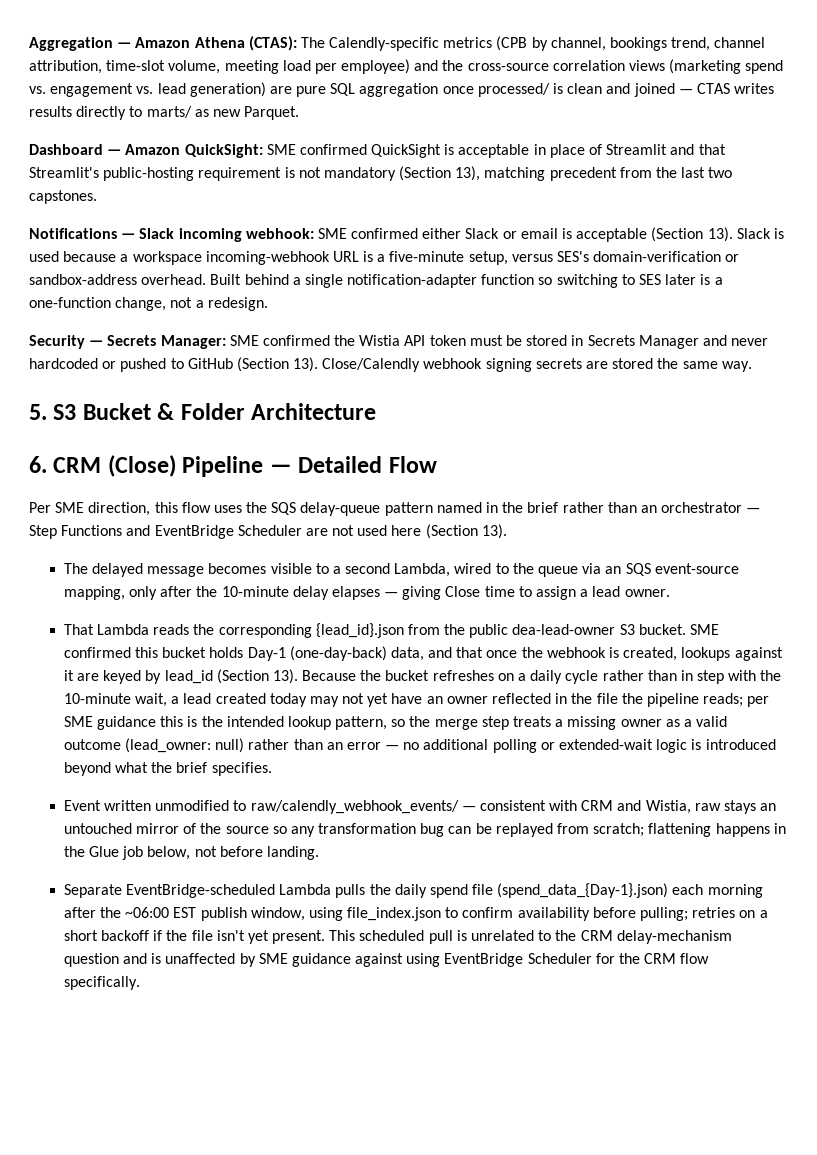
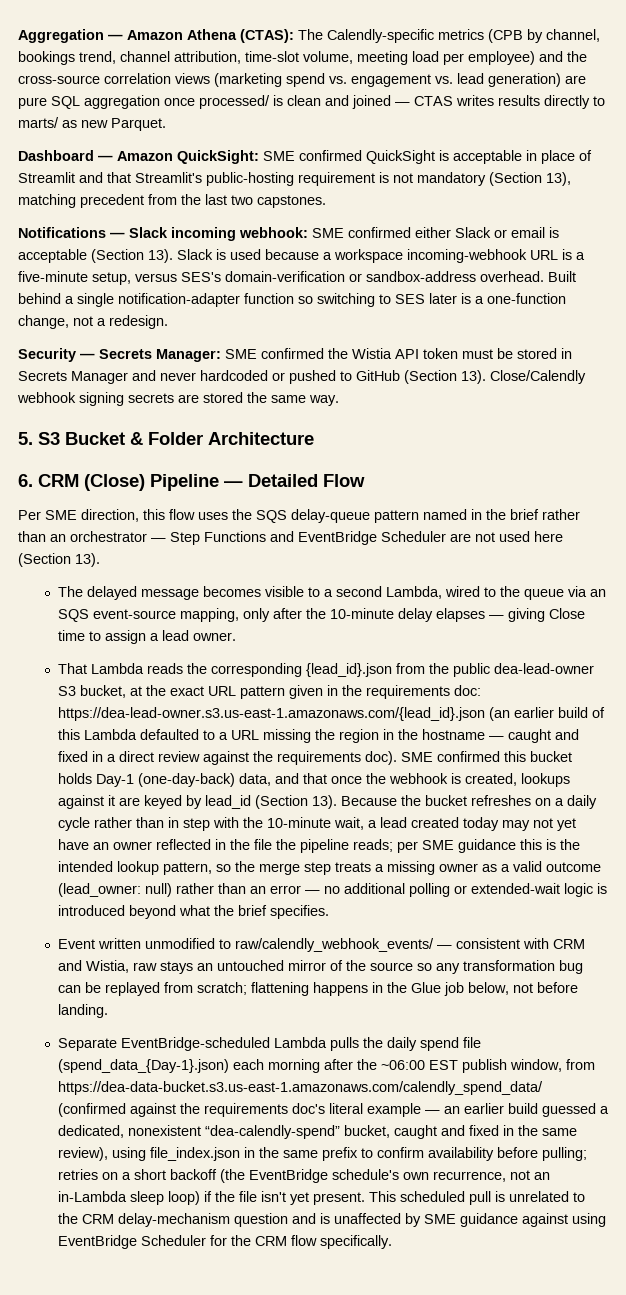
[638,624,686,635] bucket. -> [79,685,481,699] [57,707,605,721] [57,729,579,743] [57,751,397,765] bucket, at the exact URL pattern given in the requirements doc: https://dea-lead-owner.s3.us-east-1.amazonaws.com/{lead_id}.json (an earlier build of this Lambda defaulted to a URL missing the region in the hostname — caught and fixed in a direct review against the requirements doc).
[308,907,442,921] using file_index.json -> [565,1059,595,1070] [57,1081,543,1095] [57,1103,609,1117] [57,1125,577,1139] [57,1147,358,1161] from https://dea-data-bucket.s3.us-east-1.amazonaws.com/calendly_spend_data/ (confirmed against the requirements doc's literal example — an earlier build guessed a dedicated, nonexistent “dea-calendly-spend” bucket, caught and fixed in the same review), using file_index.json in the same prefix
(149, 935) none -> [219,1169,550,1183] [57,1191,200,1205] (the EventBridge schedule's own recurrence, not an in-Lambda sleep loop)

